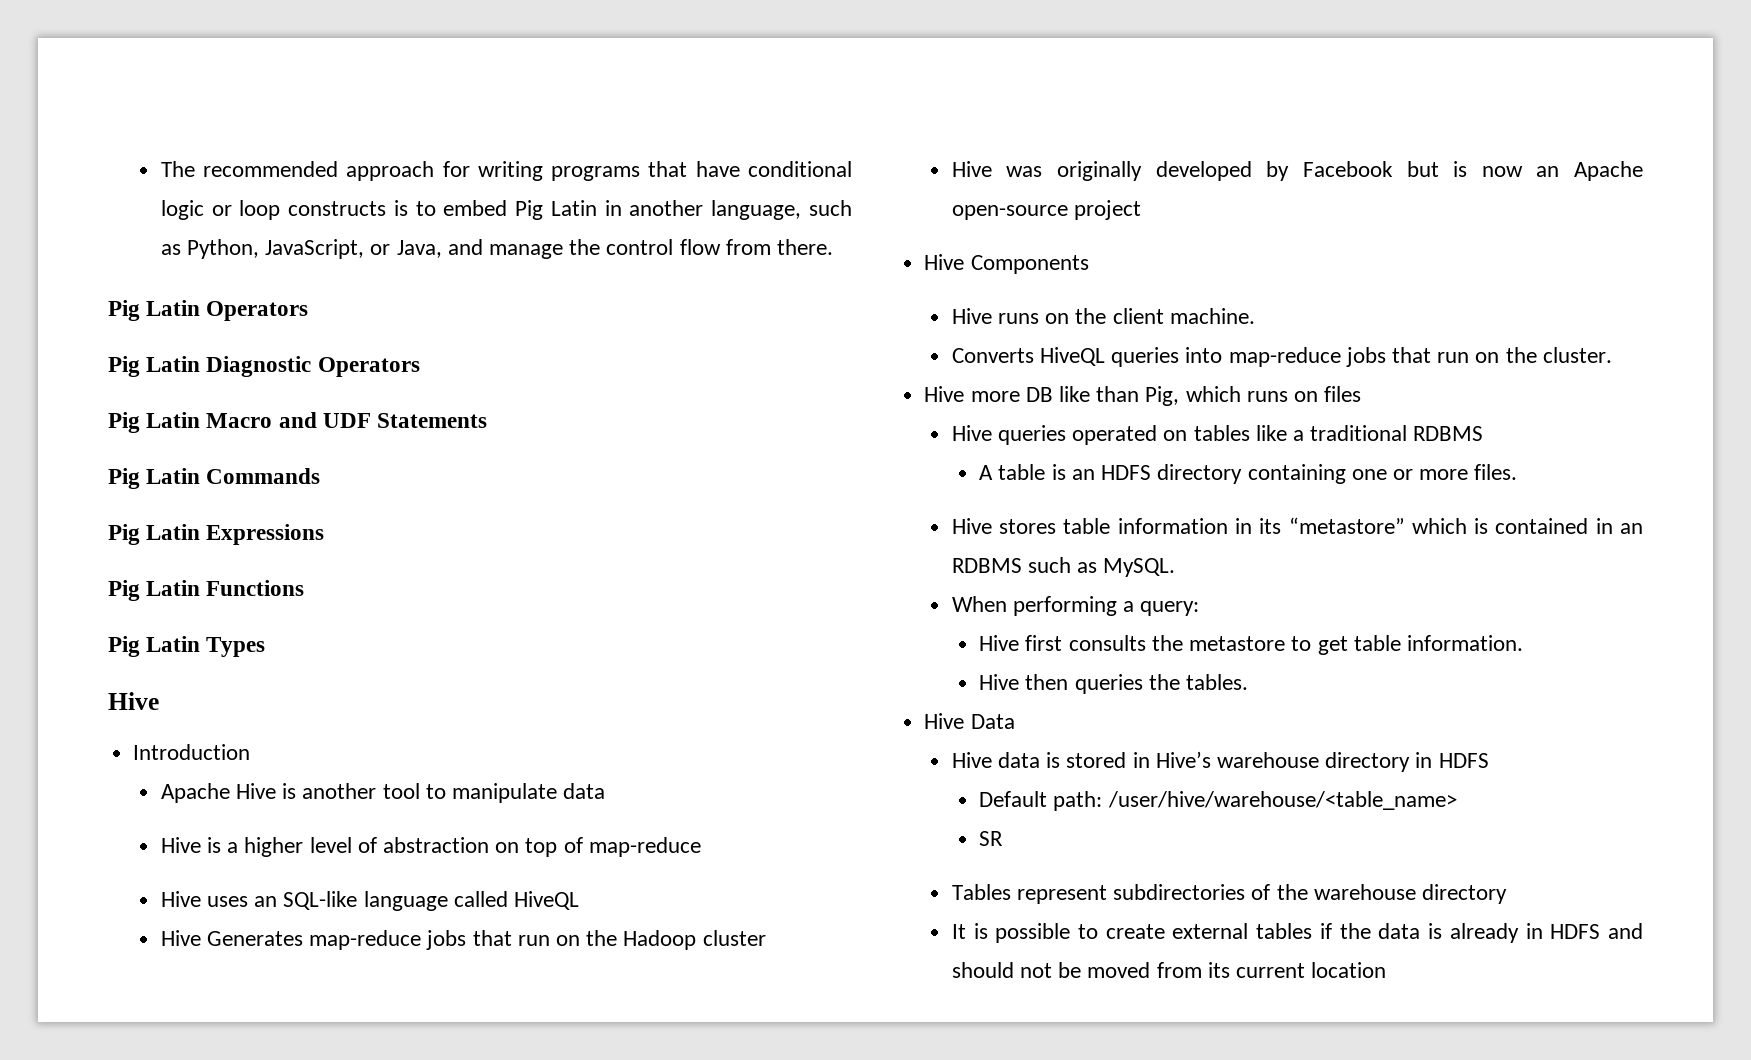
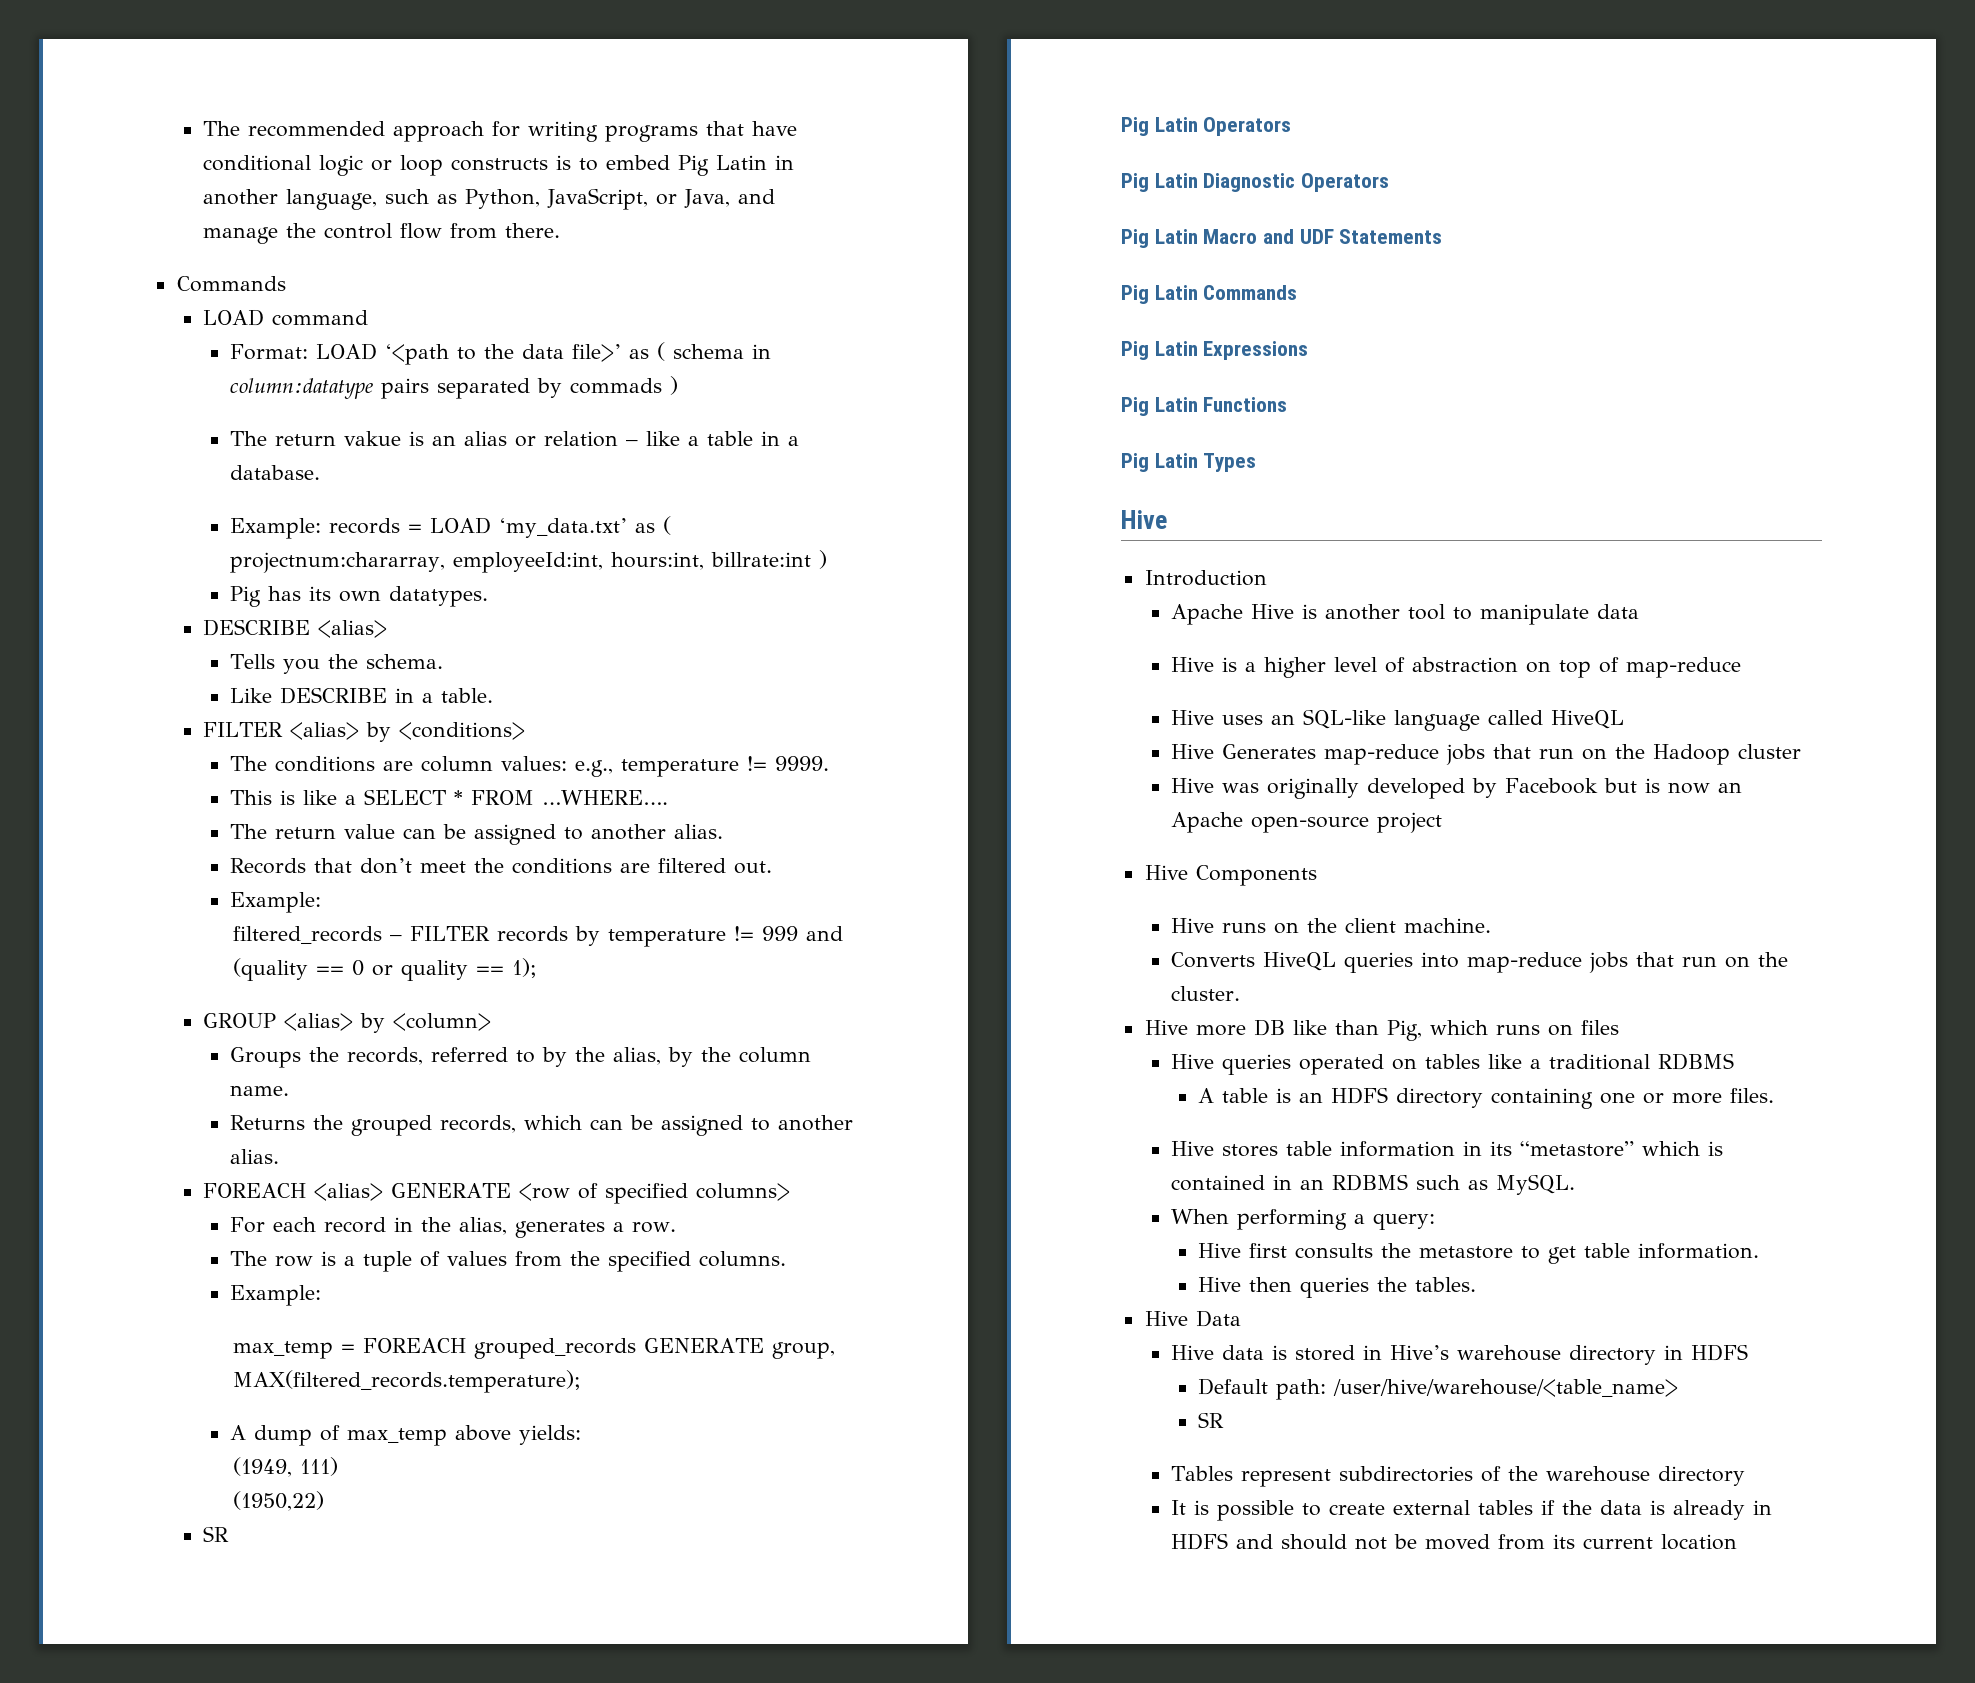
(834, 247) none -> [176,276,286,292] [203,309,369,326] [229,342,771,365] [229,376,678,399] [229,431,799,447] [229,465,320,480] [229,516,671,539] [229,550,827,573] [229,586,488,607] [203,619,388,638] [229,654,443,674] [229,687,493,704] [203,722,526,742] [229,756,829,777] [229,789,668,805] [229,824,723,845] [229,858,772,874] [229,892,321,913] [232,926,843,947] [232,958,537,981] [203,1013,492,1033] [229,1047,811,1068] [229,1085,289,1096] [229,1115,853,1136] [229,1149,279,1164] [203,1183,791,1204] [229,1217,676,1238] [229,1251,786,1272] [229,1285,321,1306] [232,1338,835,1359] [232,1370,581,1393] [229,1425,581,1446] [232,1457,338,1477] [232,1491,324,1511] [203,1526,230,1542] // Commands // LOAD command // Format: LOAD ‘<path to the data file>’ as ( schema in column:datatype pairs separated by commads ) // The return vakue is an alias or relation – like a table in a database. // Example: records = LOAD ‘my_data.txt’ as ( projectnum:chararray, employeeId:int, hours:int, billrate:int ) // Pig has its own datatypes. // DESCRIBE <alias> // Tells you the schema. // Like DESCRIBE in a table. // FILTER <alias> by <conditions> // The conditions are column values: e.g., temperature != 9999. // This is like a SELECT * FROM …WHERE…. // The return value can be assigned to another alias. // Records that don’t meet the conditions are filtered out. // Example: // filtered_records – FILTER records by temperature != 999 and (quality == 0 or quality == 1); // GROUP <alias> by <column> // Groups the records, referred to by the alias, by the column name. // Returns the grouped records, which can be assigned to another alias. // FOREACH <alias> GENERATE <row of specified columns> // For each record in the alias, generates a row. // The row is a tuple of values from the specified columns. // Example: // max_temp = FOREACH grouped_records GENERATE group, MAX(filtered_records.temperature); // A dump of max_temp above yields: // (1949, 111) // (1950,22) // SR

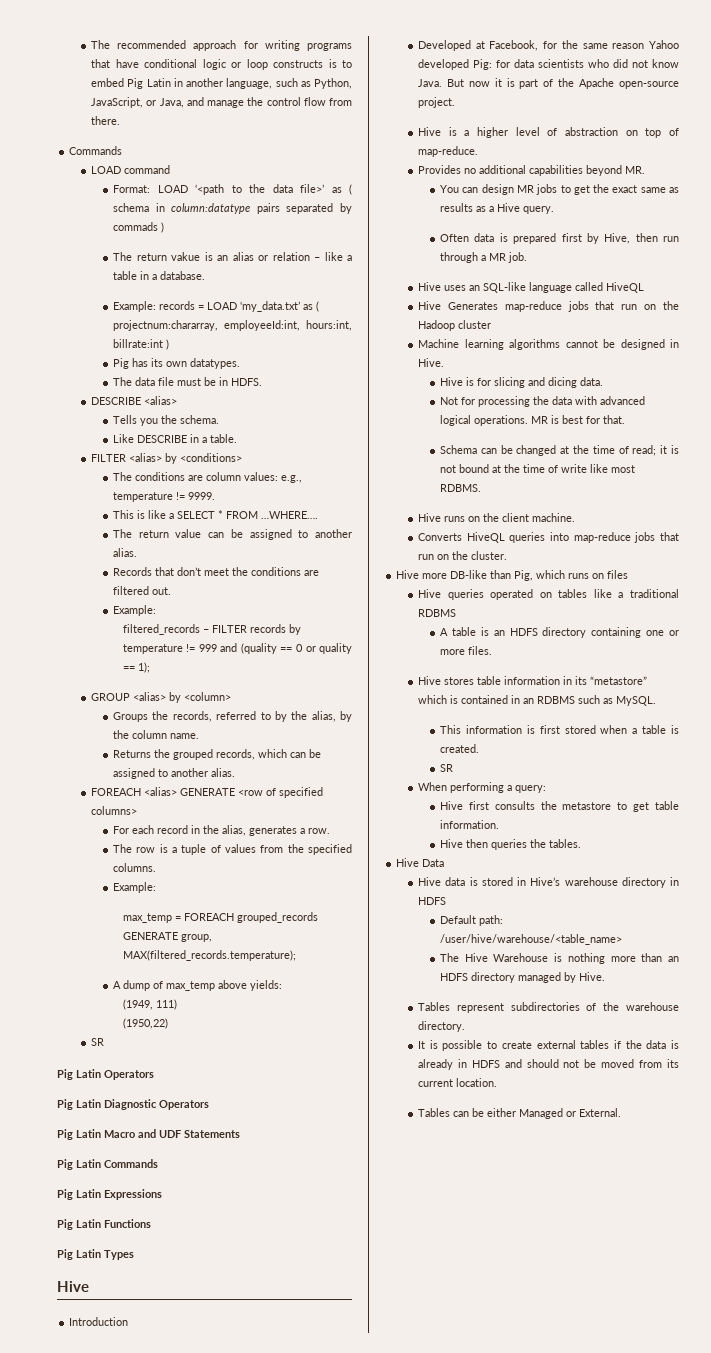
(488, 596) none -> [113,377,263,386] // The data file must be in HDFS.
[1171,604,1640,625] Apache Hive is another tool to manipulate data -> [418,40,679,51] [418,59,679,70] [418,78,680,89] [418,97,456,108] Developed at Facebook, for the same reason Yahoo developed Pig: for data scientists who did not know Java. But now it is part of the Apache open-source project.
[1626,657,1742,678] map-reduce -> [418,146,479,157] [418,165,646,176] [440,184,679,195] [440,203,555,214] [440,233,679,244] [440,252,528,263] map-reduce. // Provides no additional capabilities beyond MR. // You can design MR jobs to get the exact same as results as a Hive query. // Often data is prepared first by Hive, then run through a MR job.
[1171,778,1743,799] [1171,812,1443,833] [1144,865,1317,886] Hive was originally developed by Facebook but is now an Apache open-source project // Hive Components -> [418,339,679,350] [418,358,445,367] [440,377,604,388] [440,396,646,407] [440,415,626,426] [440,445,679,456] [440,464,636,473] [440,484,482,492] Machine learning algorithms cannot be designed in Hive. // Hive is for slicing and dicing data. // Not for processing the data with advanced logical operations. MR is best for that. // Schema can be changed at the time of read; it is not bound at the time of write like most RDBMS.
[1253,1019,1327,1036] DB like -> [450,570,488,579] DB-like
(1576, 1184) none -> [440,725,679,734] [440,744,480,753] [440,764,454,772] // This information is first stored when a table is created. // SR
[1197,1412,1224,1428] SR -> [440,953,679,964] [440,972,606,983] The Hive Warehouse is nothing more than an HDFS directory managed by Hive.
[1658,1466,1746,1486] directory -> [418,1021,466,1032] directory.
[1661,1534,1738,1550] location -> [456,1078,498,1087] [418,1108,622,1119] location. // Tables can be either Managed or External.

